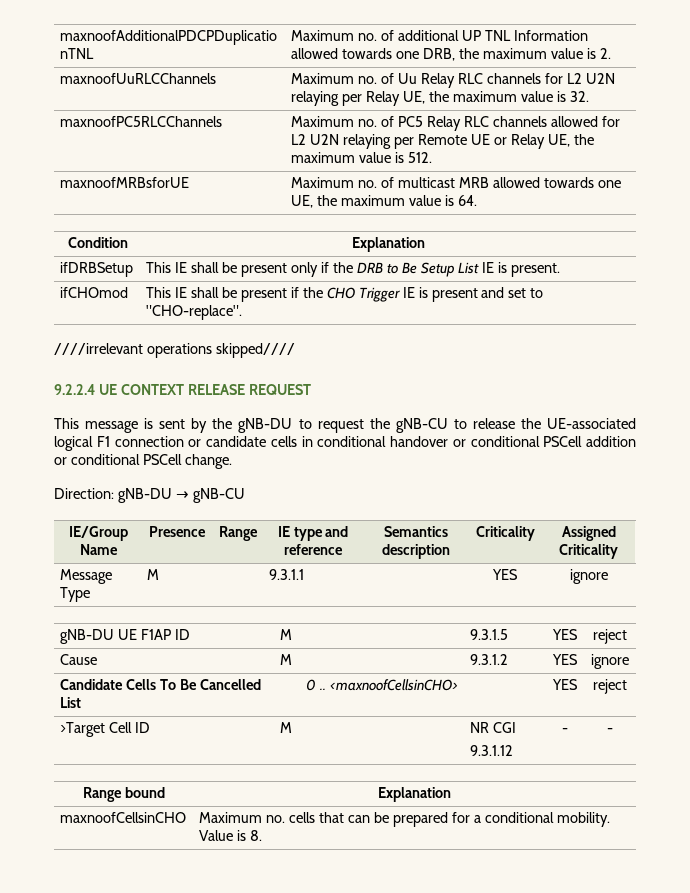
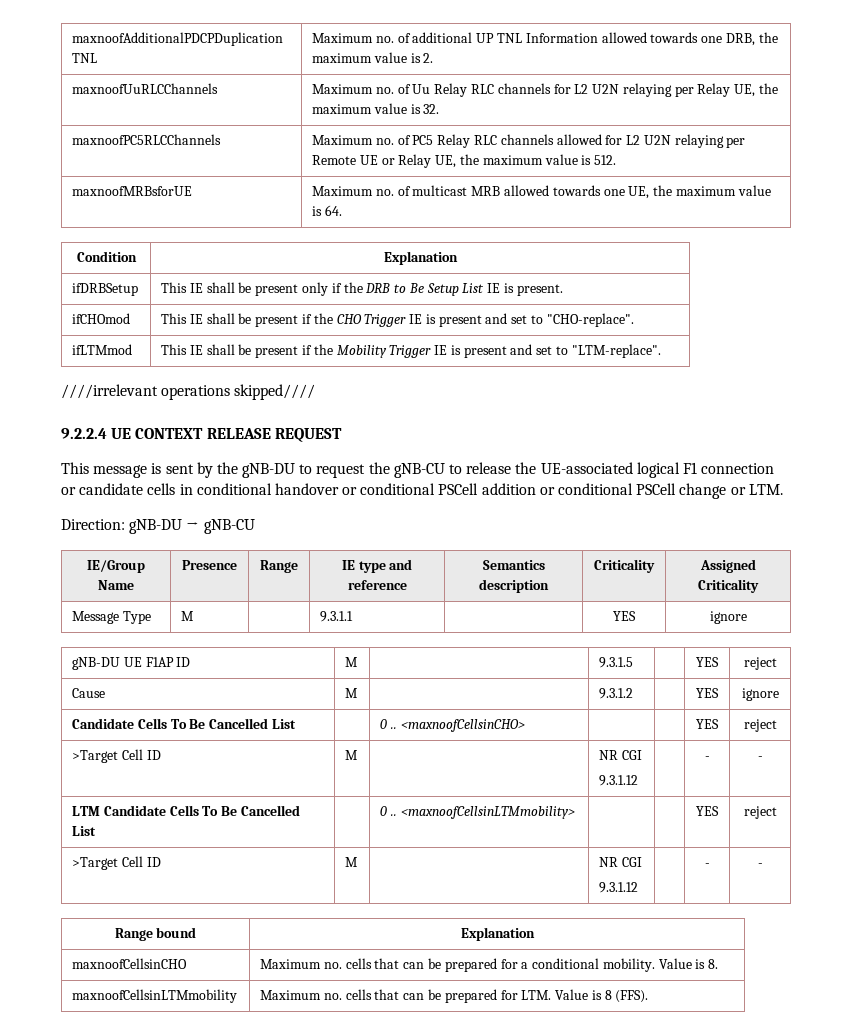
(243, 312) none -> [72,344,133,355] [161,344,661,358] // ifLTMmod | This IE shall be present if the Mobility Trigger IE is present and set to "LTM-replace".
[184,454,232,469] change. -> [679,483,783,499] change or LTM.
(613, 730) none -> [72,805,300,816] [72,826,97,836] [380,806,575,819] [696,806,719,816] [743,806,777,819] [72,856,161,870] [345,857,359,867] [599,857,642,867] [599,882,639,893] [704,863,710,867] [757,863,763,867] // LTM Candidate Cells To Be Cancelled List | | 0 .. <maxnoofCellsinLTMmobility> | | | YES | reject // >Target Cell ID | M | | NR CGI // 9.3.1.12 | | - | -
(263, 835) none -> [72,989,238,1003] [260,989,649,1003] // maxnoofCellsinLTMmobility | Maximum no. cells that can be prepared for LTM. Value is 8 (FFS).

